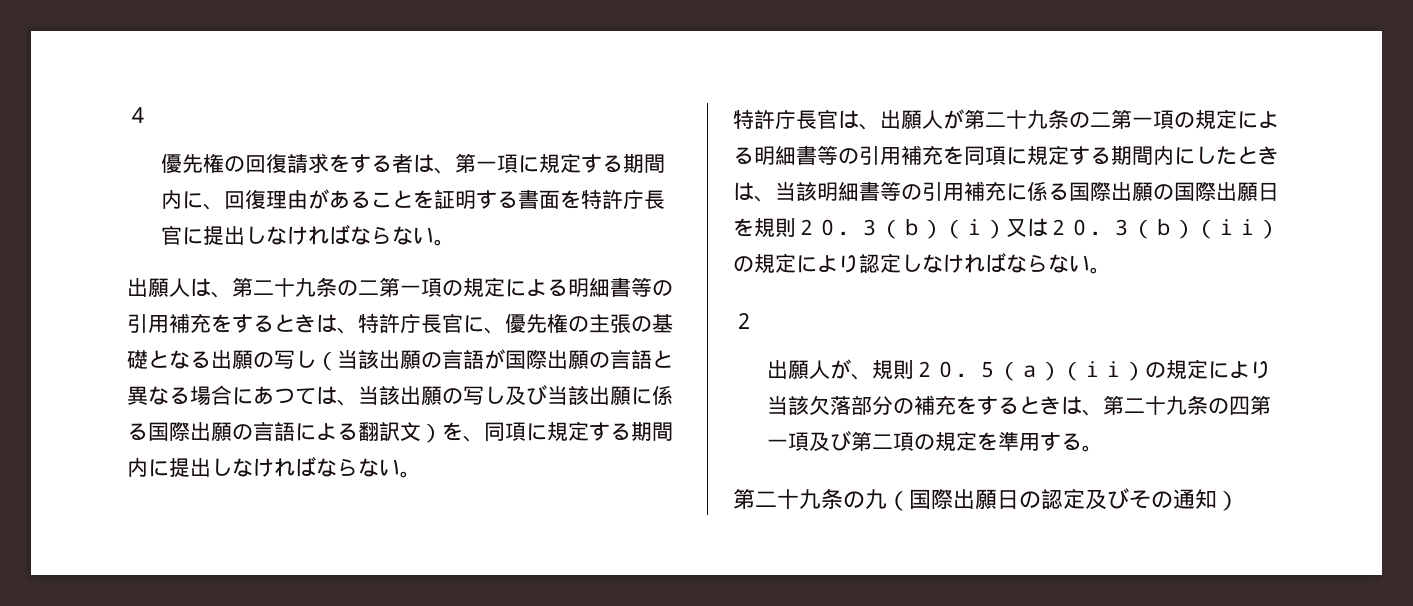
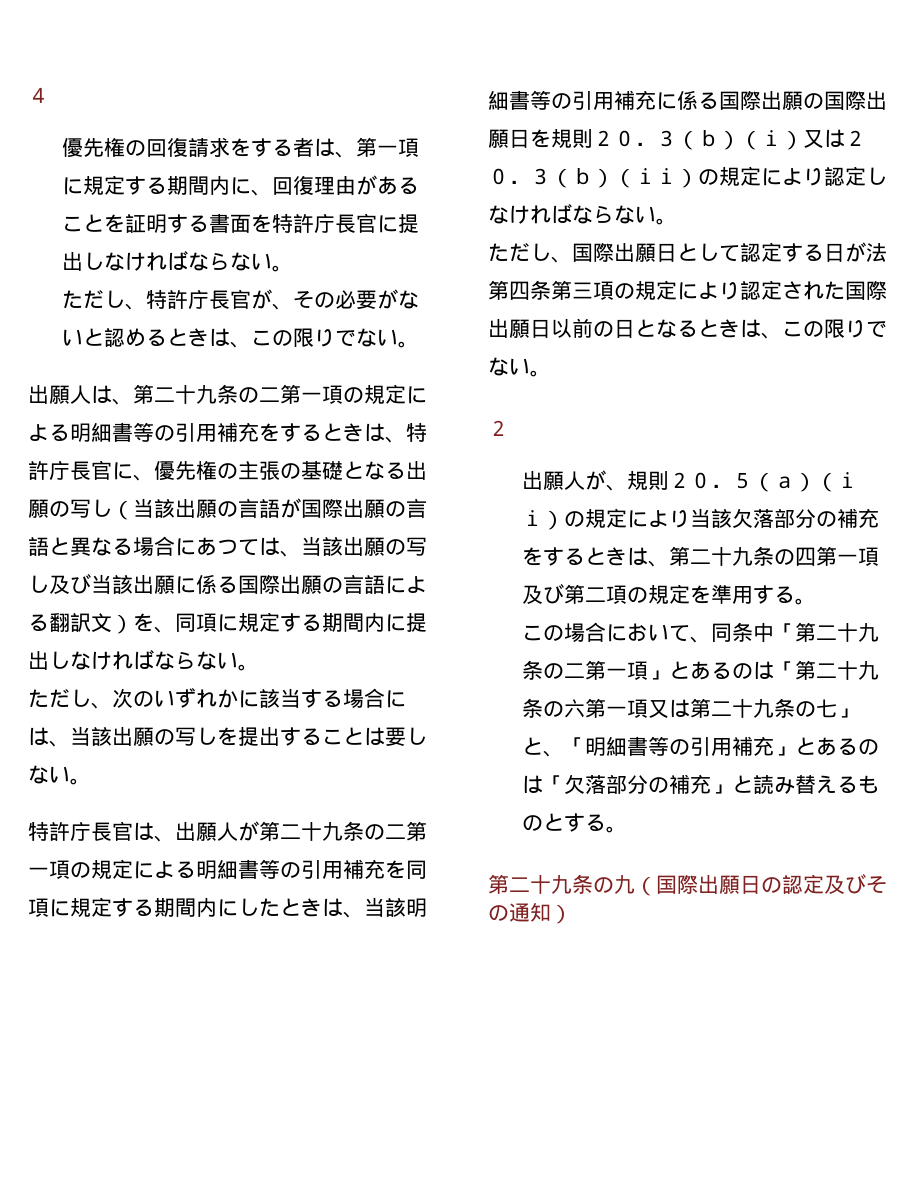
(455, 242) none -> [61,289,419,310] [61,328,419,348] // ただし、特許庁長官が、その必要がないと認めるときは、この限りでない。
(421, 474) none -> [28,688,406,709] [28,726,427,747] [28,765,91,785] // ただし、次のいずれかに該当する場合には、当該出願の写しを提出することは要しない。
(1111, 270) none -> [488,242,887,263] [488,280,887,300] [488,318,887,339] [488,357,551,377] // ただし、国際出願日として認定する日が法第四条第三項の規定により認定された国際出願日以前の日となるときは、この限りでない。
(1103, 448) none -> [521,622,879,643] [521,660,879,680] [521,698,858,718] [521,736,879,757] [521,774,879,795] [521,813,627,833] // この場合において、同条中「第二十九条の二第一項」とあるのは「第二十九条の六第一項又は第二十九条の七」と、「明細書等の引用補充」とあるのは「欠落部分の補充」と読み替えるものとする。

